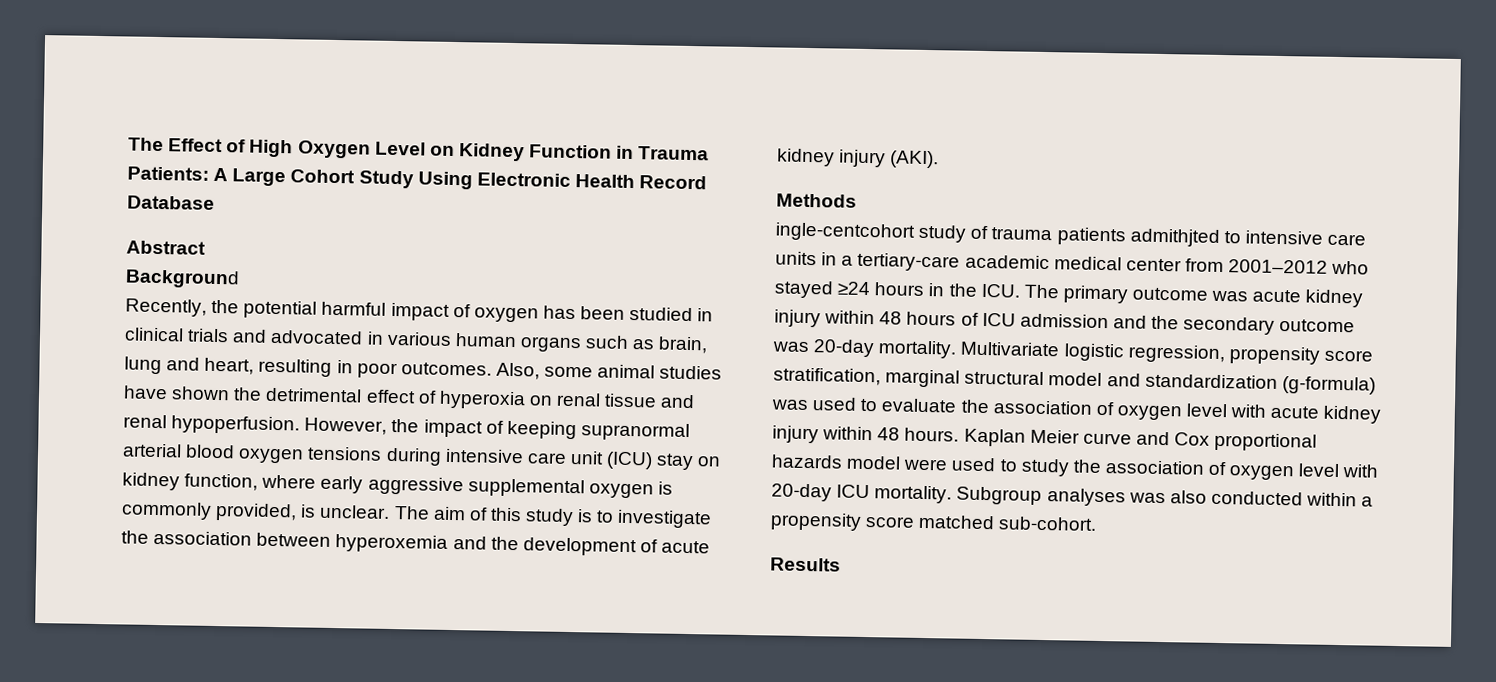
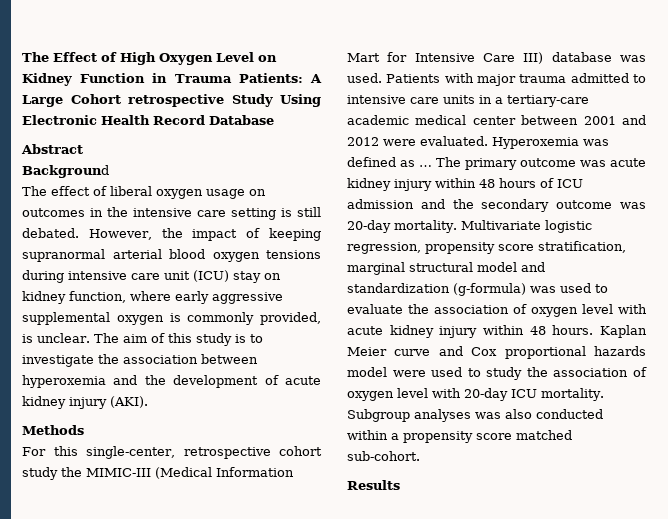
(356, 176) none -> [128,94,224,107] retrospective
[125,298,714,323] [124,327,709,354] [124,356,723,380] [123,385,696,410] [123,414,301,435] Recently, the potential harmful impact of oxygen has been studied in clinical trials and advocated in various human organs such as brain, lung and heart, resulting in poor outcomes. Also, some animal studies have shown the detrimental effect of hyperoxia on renal tissue and renal hypoperfusion. -> [22,186,266,199] [22,207,321,220] [22,228,79,238] The effect of liberal oxygen usage on outcomes in the intensive care setting is still debated.
[775,222,1220,247] ingle-centcohort study of trauma patients admithjted -> [22,446,322,459] [22,467,294,480] [347,52,646,64] [347,73,629,86] For this single-center, retrospective cohort study the MIMIC-III (Medical Information Mart for Intensive Care III) database was used. Patients with major trauma admitted
[1184,258,1370,275] [774,280,1020,299] from 2001–2012 who stayed ≥24 hours in the ICU. -> [521,115,646,125] [347,136,609,149] [347,157,432,167] between 2001 and 2012 were evaluated. Hyperoxemia was defined as …

